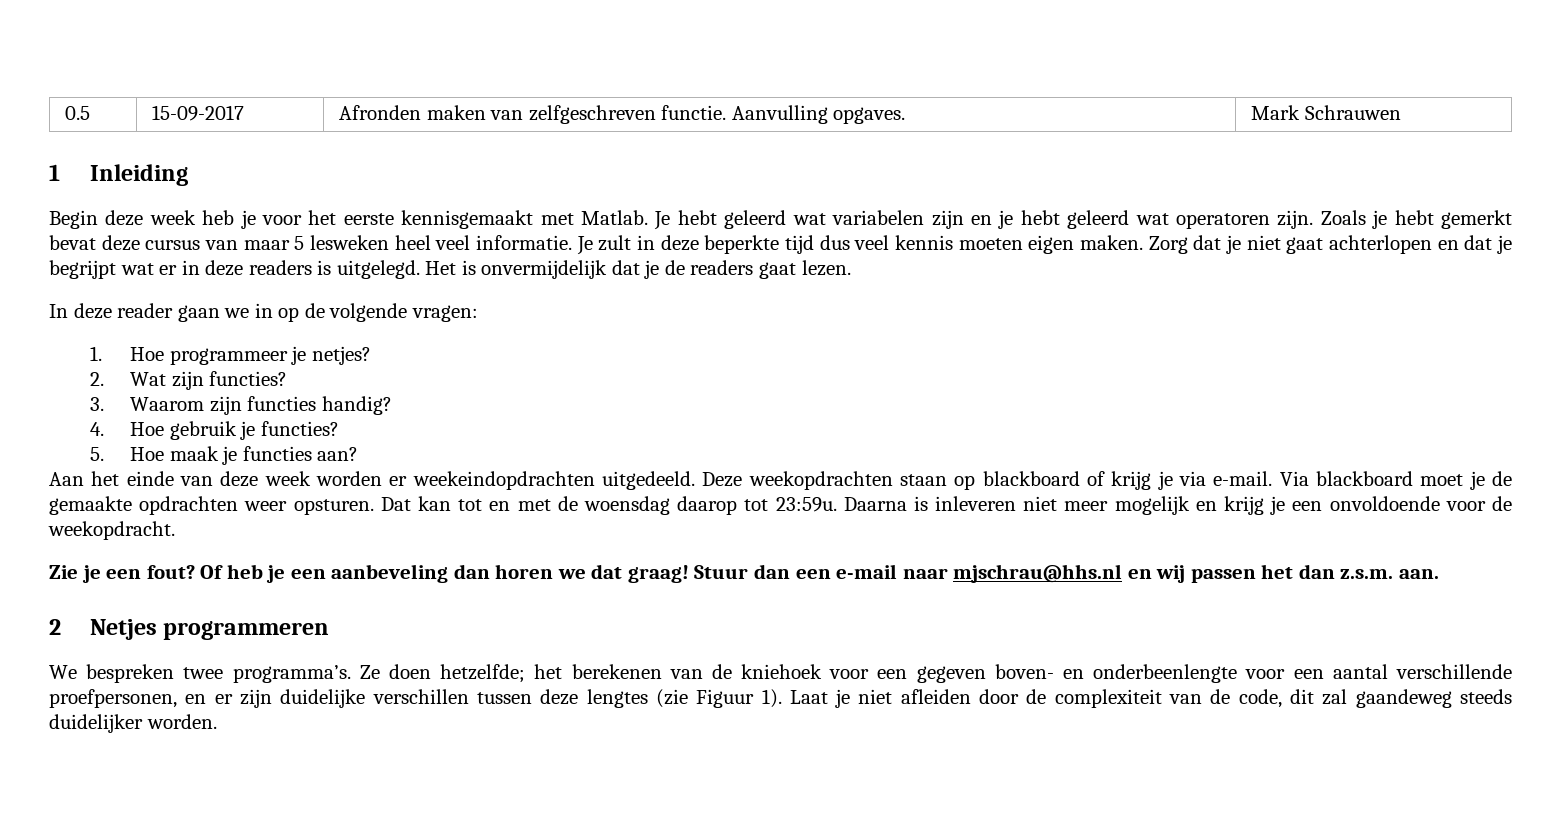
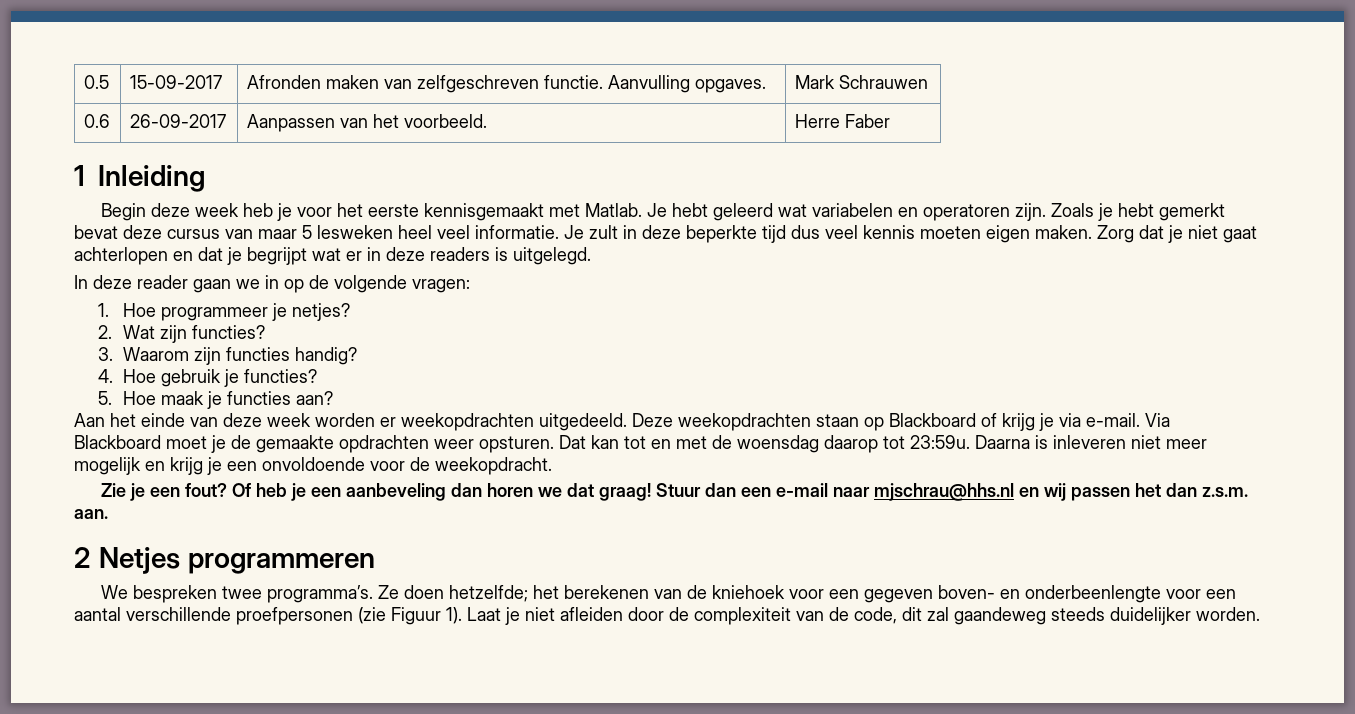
(1401, 112) none -> [83,114,110,128] [129,114,226,128] [246,114,487,132] [794,114,890,128] // 0.6 | 26-09-2017 | Aanpassen van het voorbeeld. | Herre Faber
[931,210,1169,229] zijn en je hebt geleerd wat -> [897,207,918,217] en
[425,260,851,279] Het is onvermijdelijk dat je de readers gaat lezen. -> (591, 256) none
[412,471,595,490] weekeindopdrachten -> [401,413,534,431] weekopdrachten
[982,471,1080,486] blackboard -> [889,413,976,427] Blackboard
[1315,471,1413,486] blackboard -> [74,435,161,449] Blackboard
[49,689,648,708] proefpersonen, en er zijn duidelijke verschillen tussen deze lengtes -> [236,607,353,625] proefpersonen

